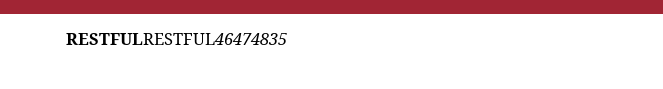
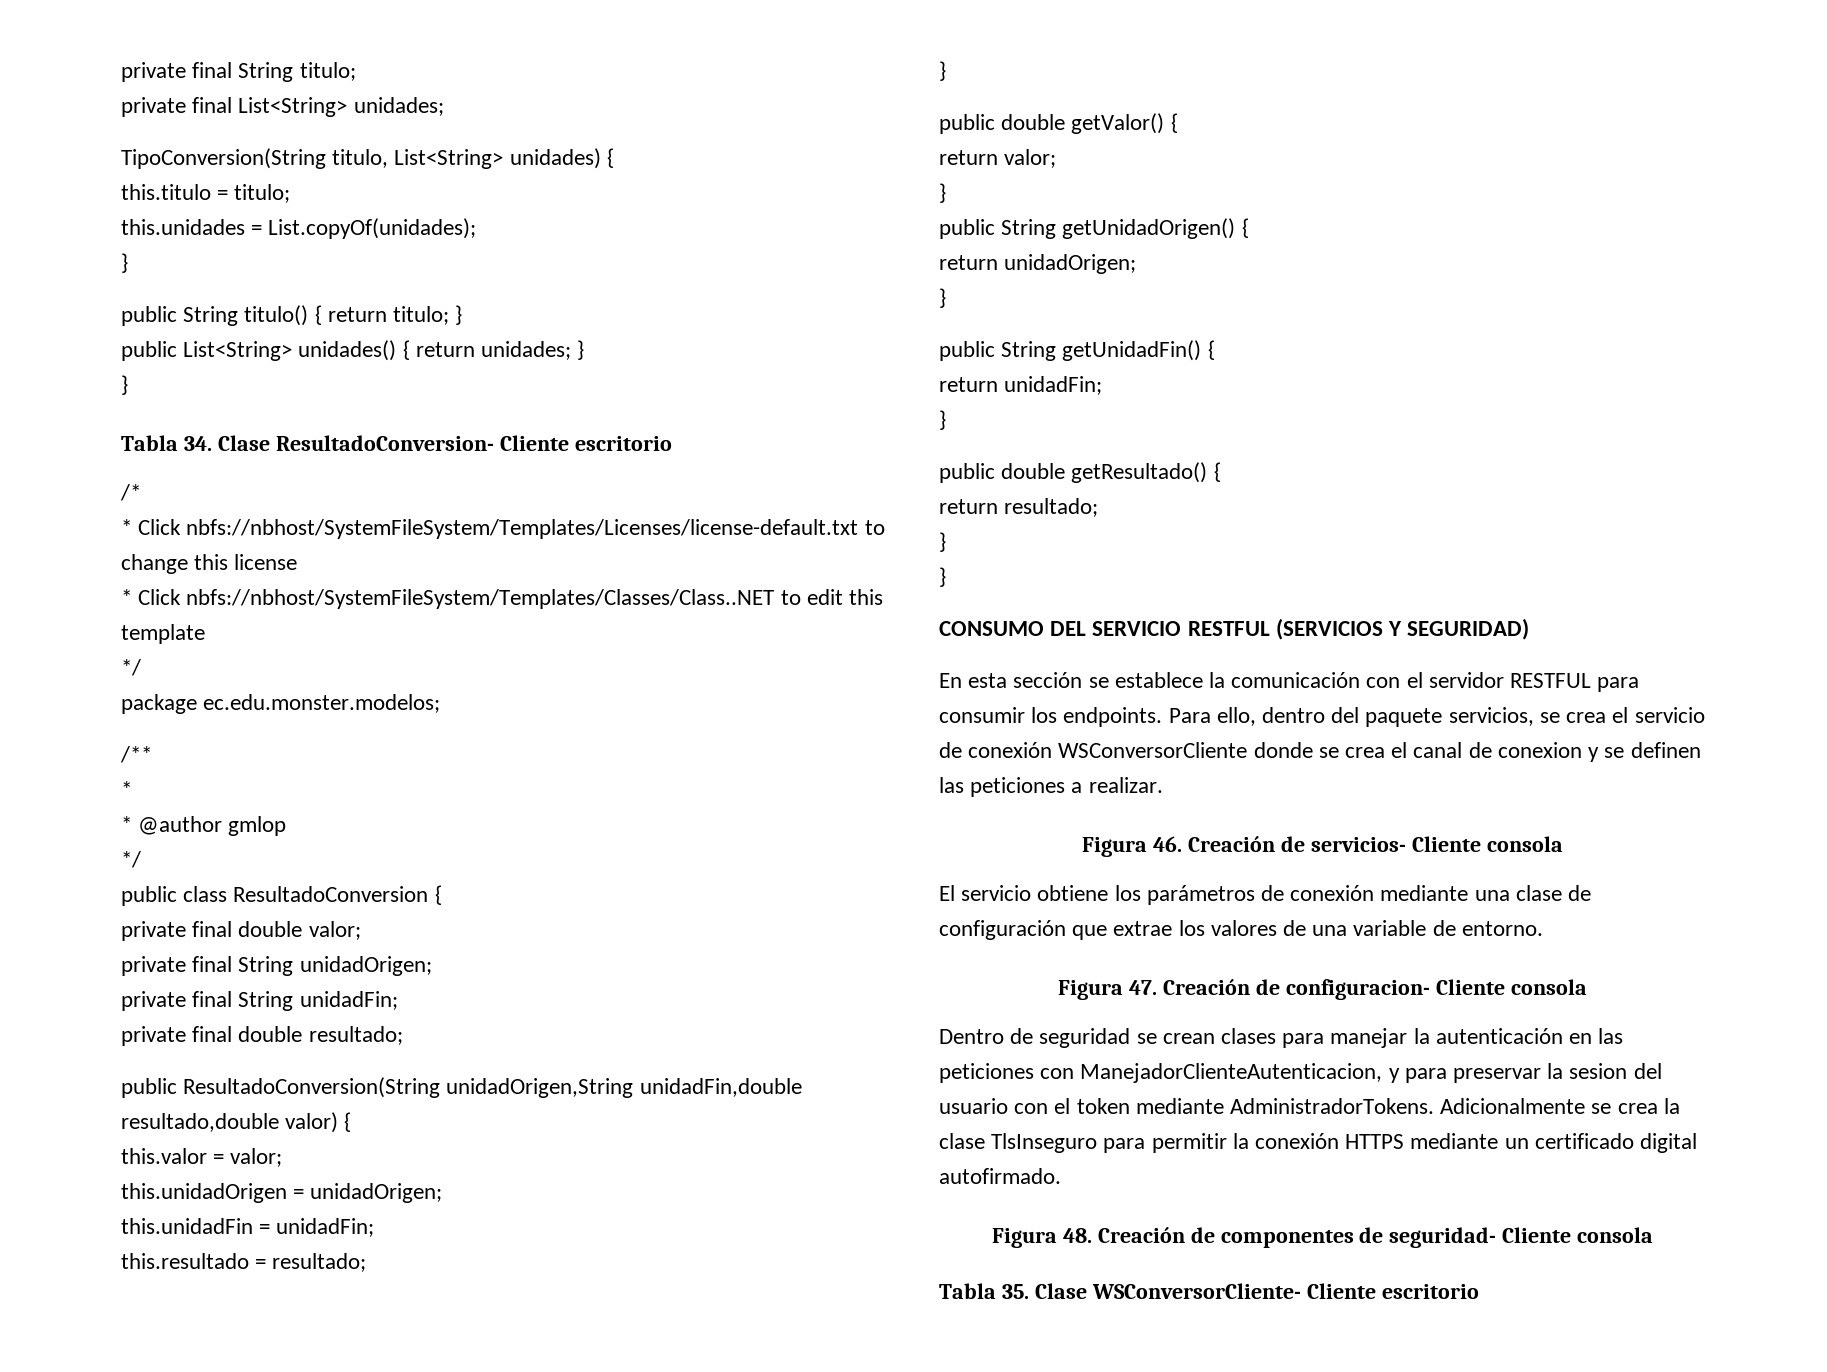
[66,33,287,45] RESTFULRESTFUL46474835 -> [121,62,356,82] [121,97,444,117] [121,148,614,169] [121,184,291,203] [121,218,477,239] [121,253,128,273] [121,305,463,326] [121,340,585,361] [121,375,128,395] [121,435,672,451] [120,484,141,501] [121,519,885,539] [121,554,298,574] [121,589,884,609] [121,624,205,644] [121,659,141,676] [121,694,441,714] [120,746,152,763] [121,781,132,797] [121,816,287,836] [121,851,141,868] [121,885,442,906] [121,921,361,941] [121,956,432,976] [121,991,398,1011] [121,1026,403,1046] [121,1077,802,1098] [121,1112,352,1133] [121,1148,283,1167] [121,1183,443,1203] [121,1218,375,1237] [121,1253,367,1272] [939,61,946,81] [939,113,1178,134] [939,149,1057,168] [939,183,946,203] [939,218,1249,239] [939,254,1137,274] [939,288,946,308] [939,340,1215,361] [939,376,1103,395] [939,410,946,430] [939,462,1221,483] [939,498,1099,517] [939,532,946,552] [939,567,946,587] [939,618,1530,640] [939,672,1640,692] [939,707,1705,727] [939,742,1701,762] [939,777,1163,797] [1082,836,1563,857] [939,885,1592,905] [939,920,1543,940] [1058,979,1587,1000] [939,1028,1624,1048] [939,1063,1662,1083] [939,1098,1680,1114] [939,1133,1698,1153] [939,1168,1061,1184] [991,1227,1654,1248] [939,1283,1479,1299] private final String titulo; // private final List<String> unidades; // TipoConversion(String titulo, List<String> unidades) { // this.titulo = titulo; // this.unidades = List.copyOf(unidades); // } // public String titulo() { return titulo; } // public List<String> unidades() { return unidades; } // } // Tabla 34. Clase ResultadoConversion- Cliente escritorio // /* // * Click nbfs://nbhost/SystemFileSystem/Templates/Licenses/license-default.txt to change this license // * Click nbfs://nbhost/SystemFileSystem/Templates/Classes/Class..NET to edit this template // */ // package ec.edu.monster.modelos; // /** // * // * @author gmlop // */ // public class ResultadoConversion { // private final double valor; // private final String unidadOrigen; // private final String unidadFin; // private final double resultado; // public ResultadoConversion(String unidadOrigen,String unidadFin,double resultado,double valor) { // this.valor = valor; // this.unidadOrigen = unidadOrigen; // this.unidadFin = unidadFin; // this.resultado = resultado; // } // public double getValor() { // return valor; // } // public String getUnidadOrigen() { // return unidadOrigen; // } // public String getUnidadFin() { // return unidadFin; // } // public double getResultado() { // return resultado; // } // } // CONSUMO DEL SERVICIO RESTFUL (SERVICIOS Y SEGURIDAD) // En esta sección se establece la comunicación con el servidor RESTFUL para consumir los endpoints. Para ello, dentro del paquete servicios, se crea el servicio de conexión WSConversorCliente donde se crea el canal de conexion y se definen las peticiones a realizar. // Figura 46. Creación de servicios- Cliente consola // El servicio obtiene los parámetros de conexión mediante una clase de configuración que extrae los valores de una variable de entorno. // Figura 47. Creación de configuracion- Cliente consola // Dentro de seguridad se crean clases para manejar la autenticación en las peticiones con ManejadorClienteAutenticacion, y para preservar la sesion del usuario con el token mediante AdministradorTokens. Adicionalmente se crea la clase TlsInseguro para permitir la conexión HTTPS mediante un certificado digital autofirmado. // Figura 48. Creación de componentes de seguridad- Cliente consola // Tabla 35. Clase WSConversorCliente- Cliente escritorio

